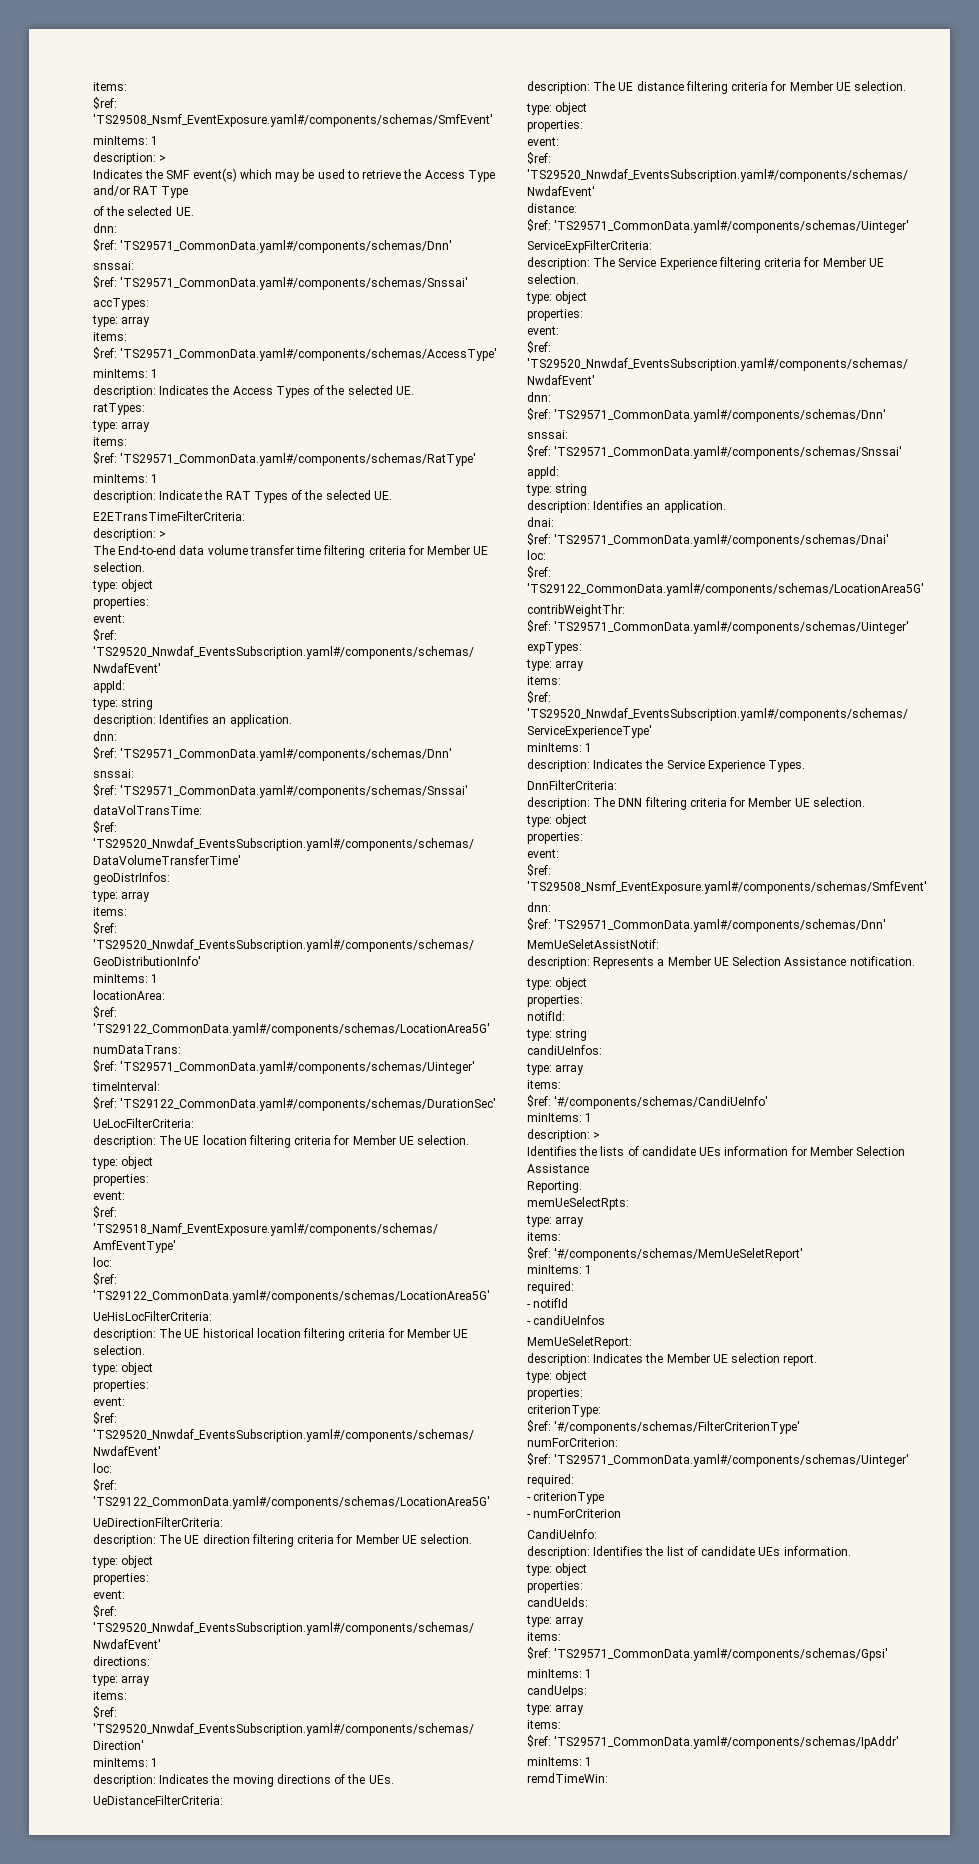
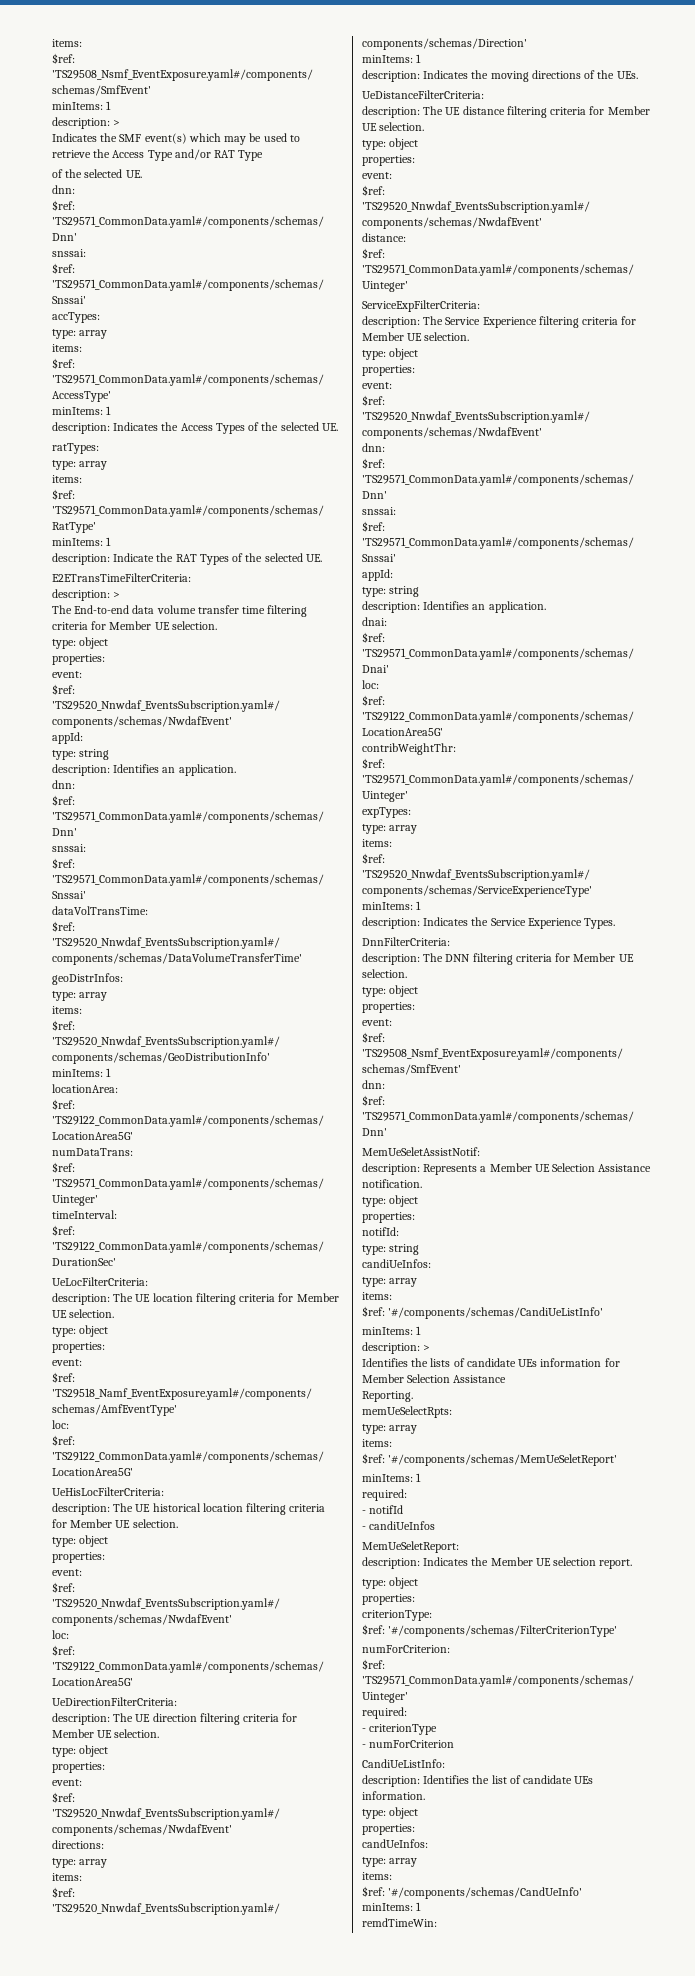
[554,1096,769,1109] '#/components/schemas/CandiUeInfo' -> [388,1307,604,1319] '#/components/schemas/CandiUeListInfo'
[527,1529,597,1539] CandiUeInfo: -> [362,1759,445,1768] CandiUeListInfo:
[527,1597,588,1607] [526,1615,585,1627] [527,1632,561,1641] [527,1647,889,1661] [527,1669,593,1678] [527,1685,587,1698] [526,1703,585,1715] [527,1720,561,1729] [527,1735,900,1749] candUeIds: // type: array // items: // $ref: 'TS29571_CommonData.yaml#/components/schemas/Gpsi' // minItems: 1 // candUeIps: // type: array // items: // $ref: 'TS29571_CommonData.yaml#/components/schemas/IpAddr' -> [362,1839,428,1848] [362,1857,418,1867] [362,1872,392,1880] [362,1886,583,1899] candUeInfos: // type: array // items: // $ref: '#/components/schemas/CandUeInfo'

